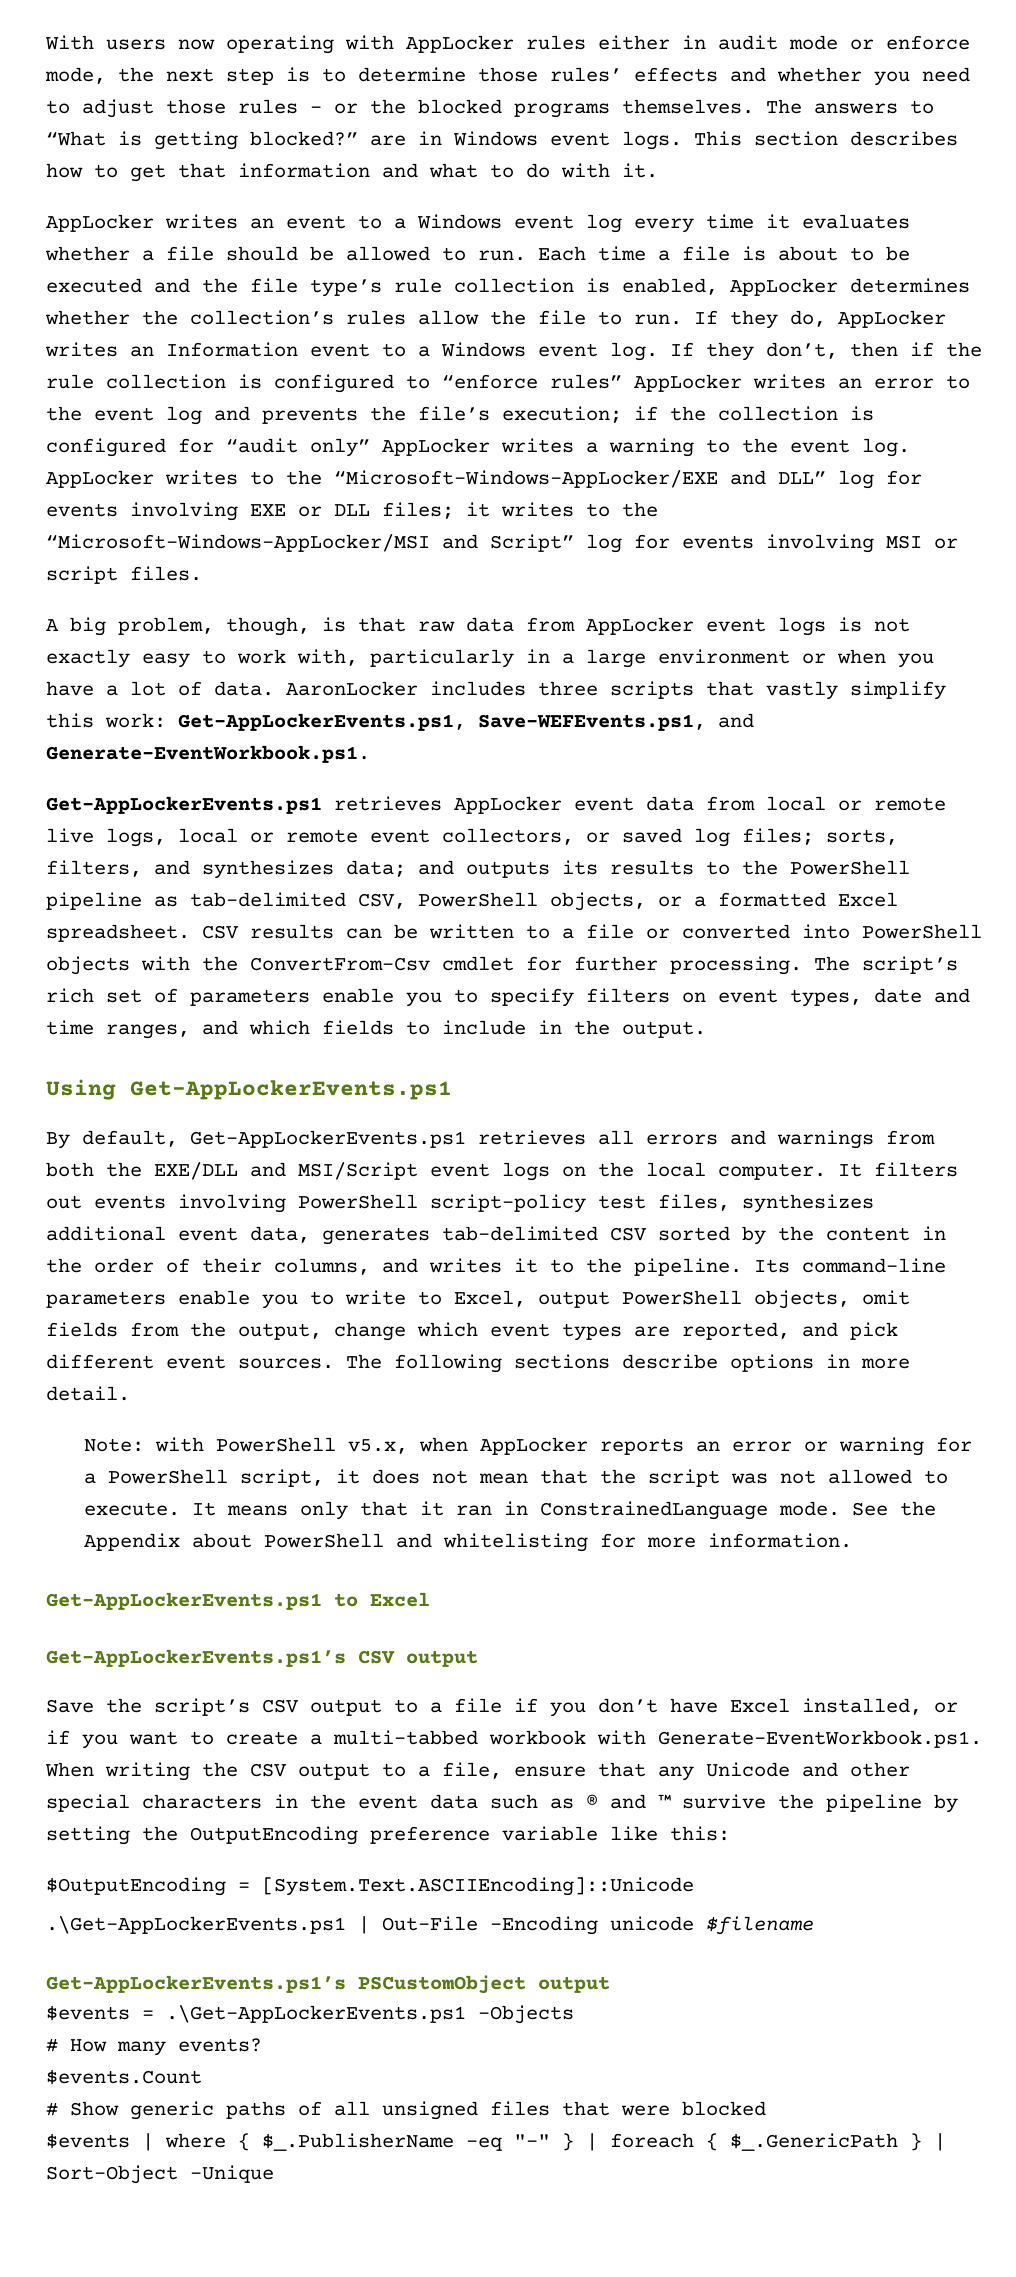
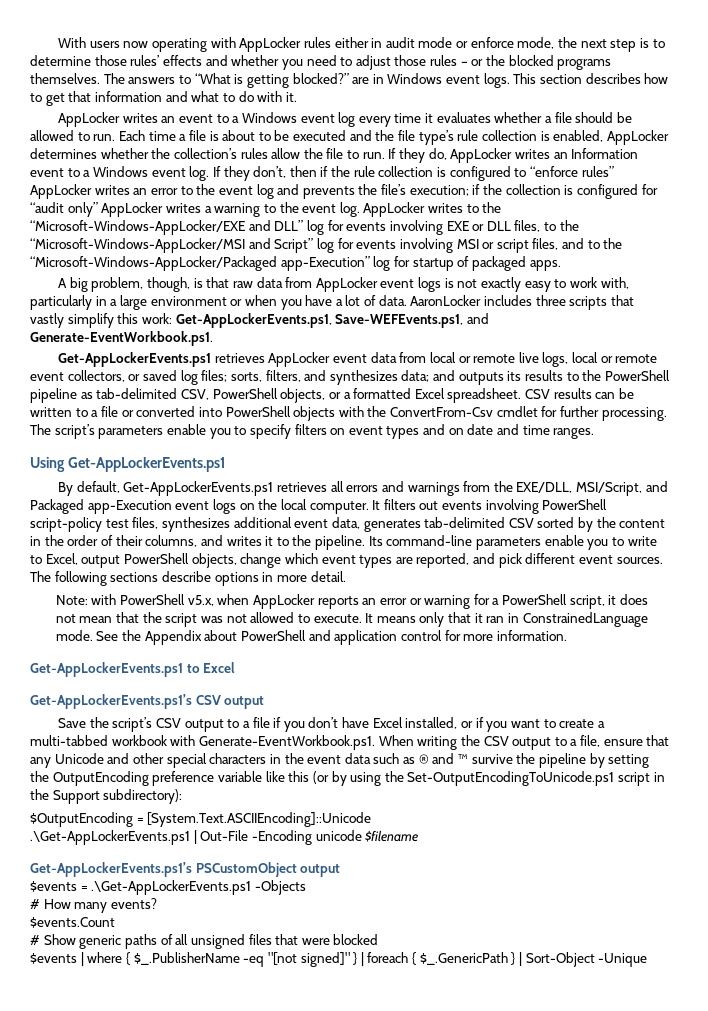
[382,502,574,519] files; it writes -> [514,220,541,232] files,
[130,566,202,581] files. -> [532,238,623,250] [30,256,561,271] files, and to the “Microsoft-Windows-AppLocker/Packaged app-Execution” log for startup of packaged apps.
[46,988,178,1003] rich set of -> (95, 431) none
[790,988,970,1007] [46,1020,706,1039] types, date and time ranges, and which fields to include in the output. -> [386,424,595,439] types and on date and time ranges.
[46,1162,418,1180] both the EXE/DLL and MSI/Script -> [493,481,668,496] [30,499,172,514] the EXE/DLL, MSI/Script, and Packaged app-Execution
[862,1290,910,1305] [46,1322,322,1340] omit fields from the output, -> (237, 560) none
[443,1533,589,1552] whitelisting -> [334,630,442,645] application control
[670,1826,730,1841] this: -> [288,771,665,786] [30,789,183,804] this (or by using the Set-OutputEncodingToUnicode.ps1 script in the Support subdirectory):
[514,2134,550,2147] "-" -> [267,952,350,967] "[not signed]"

